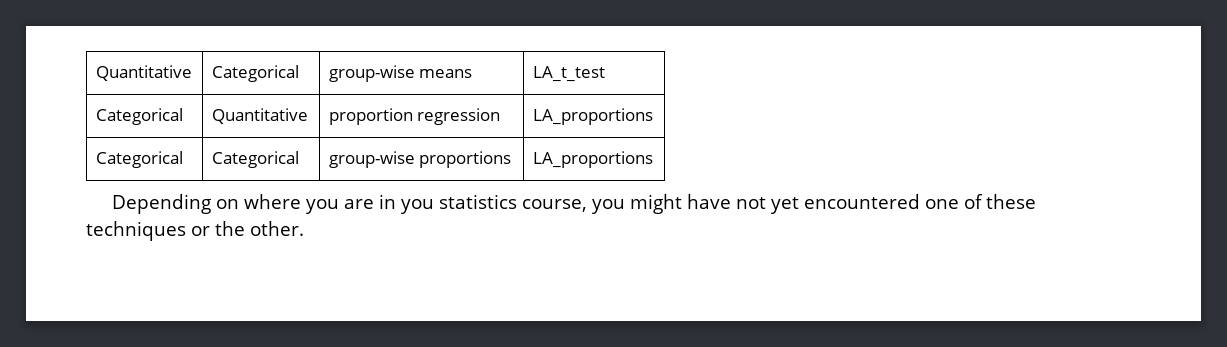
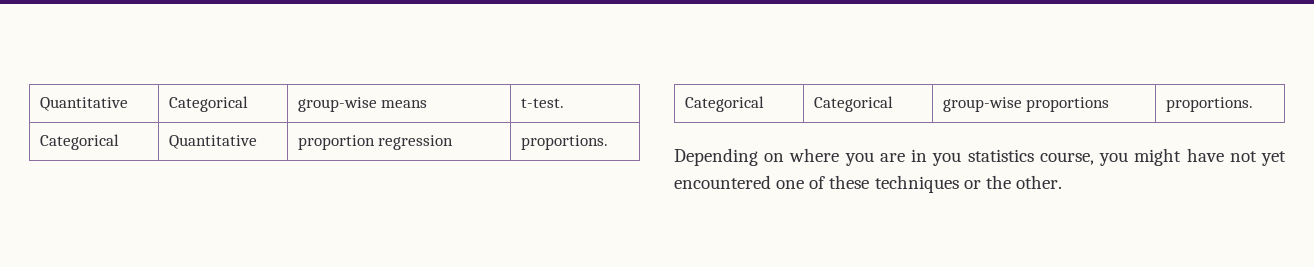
[532,66,605,82] LA_t_test -> [520,98,564,108] t-test.
[532,108,653,125] LA_proportions -> [520,135,608,150] proportions.
[532,151,653,168] LA_proportions -> [1165,97,1253,112] proportions.

